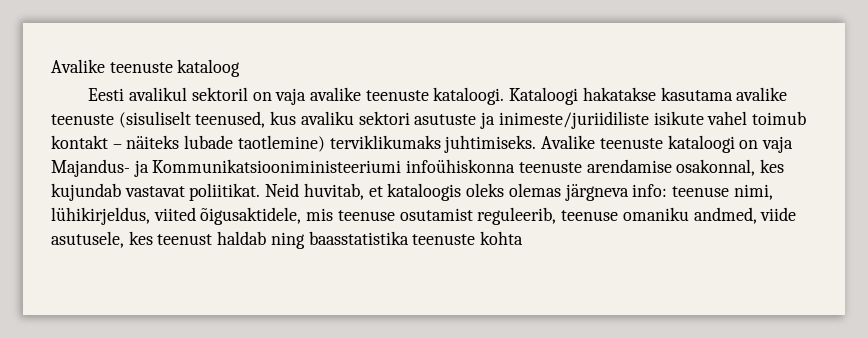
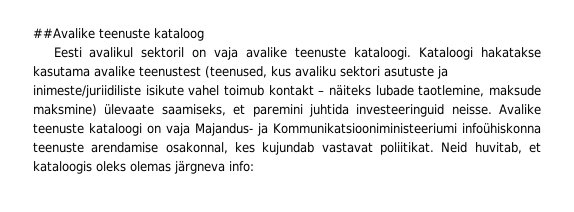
[51,59,105,73] Avalike -> [33,28,95,39] ##Avalike
[51,111,266,128] teenuste (sisuliselt teenused, -> [139,66,267,78] teenustest (teenused,
[237,135,537,153] taotlemine) terviklikumaks juhtimiseks. -> [418,85,541,97] [33,104,492,117] taotlemine, maksude maksmine) ülevaate saamiseks, et paremini juhtida investeeringuid neisse.
[671,184,773,200] [51,207,797,225] [51,231,524,249] teenuse nimi, lühikirjeldus, viited õigusaktidele, mis teenuse osutamist reguleerib, teenuse omaniku andmed, viide asutusele, kes teenust haldab ning baasstatistika teenuste kohta -> (254, 166) none

